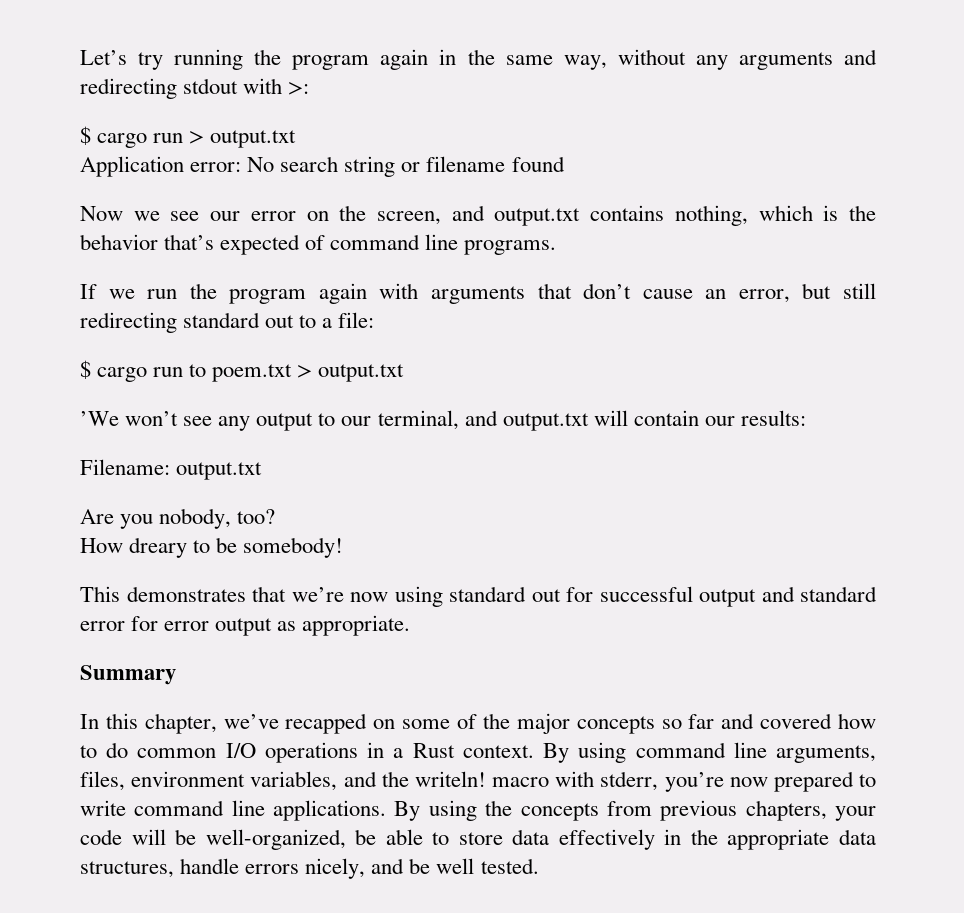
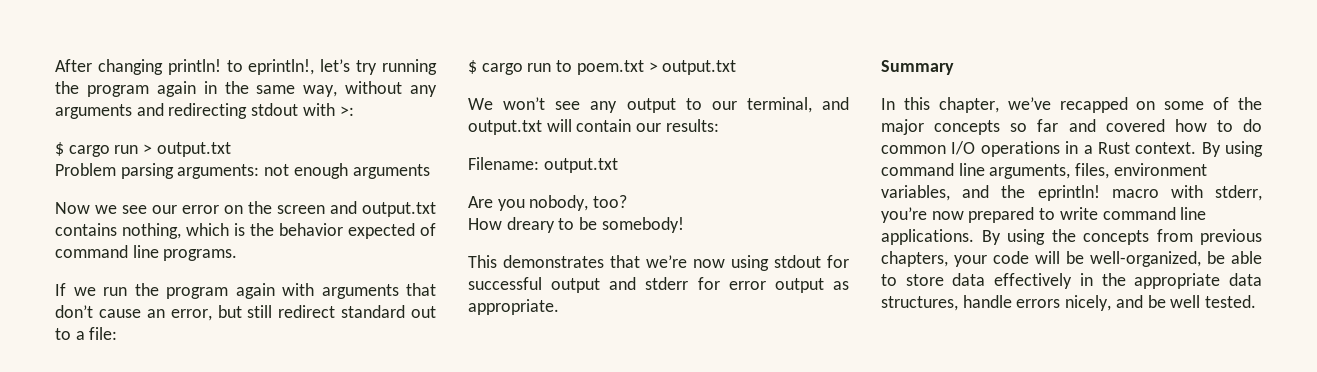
[80,50,127,65] Let’s -> [55,59,351,75] After changing println! to eprintln!, let’s
[80,156,565,177] Application error: No search string or filename found -> [55,163,430,179] Problem parsing arguments: not enough arguments
[377,211,441,225] screen, -> [277,205,325,214] screen
[164,234,215,250] that’s -> (343, 229) none
[80,312,177,333] redirecting -> [278,305,336,318] redirect
[80,411,119,426] ’We -> [468,98,493,110] We
[449,586,561,602] standard out -> [774,255,821,268] stdout
[800,586,877,602] [80,621,125,631] standard error -> [645,277,689,290] stderr
[414,771,486,787] writeln! -> [1037,185,1100,201] eprintln!

